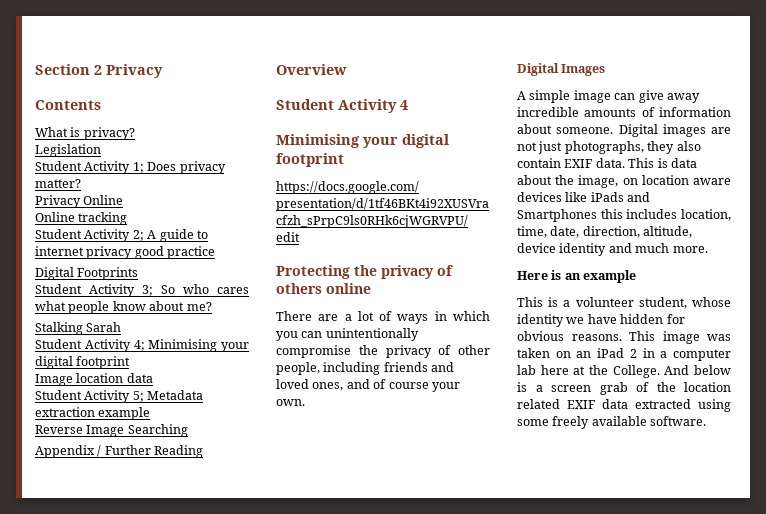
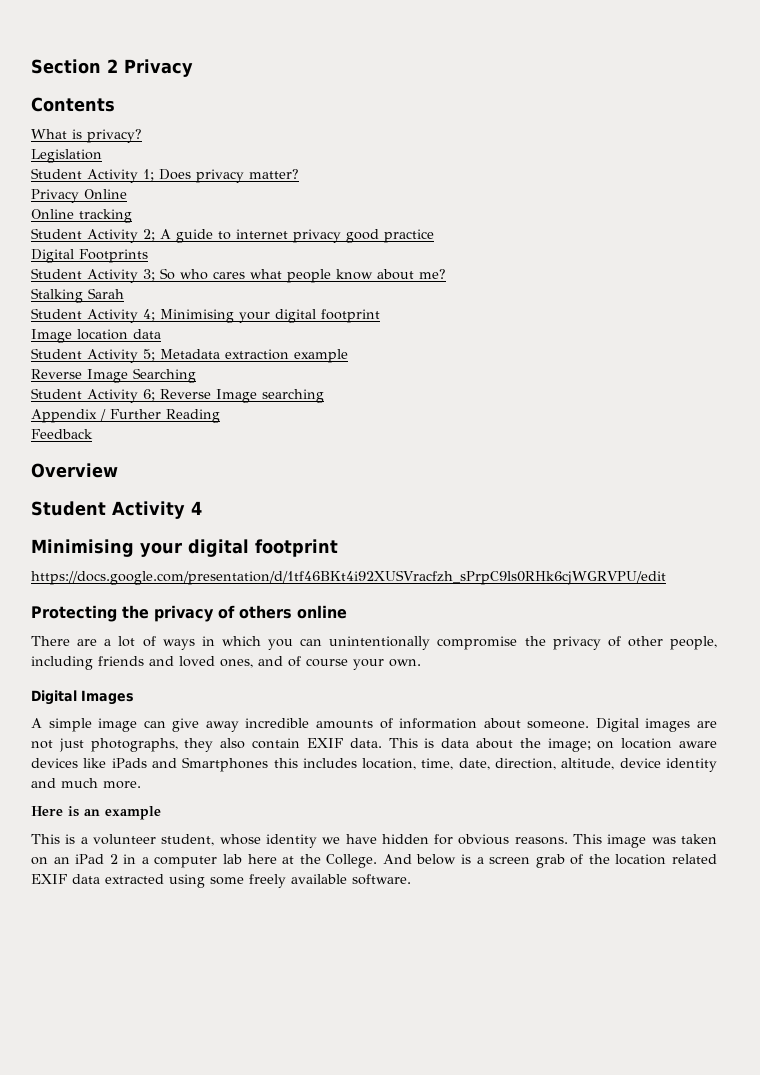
(188, 430) none -> [31,388,324,403] // Student Activity 6; Reverse Image searching
(204, 451) none -> [31,429,93,439] // Feedback
[578,175,619,188] image, -> [547,738,591,752] image;

